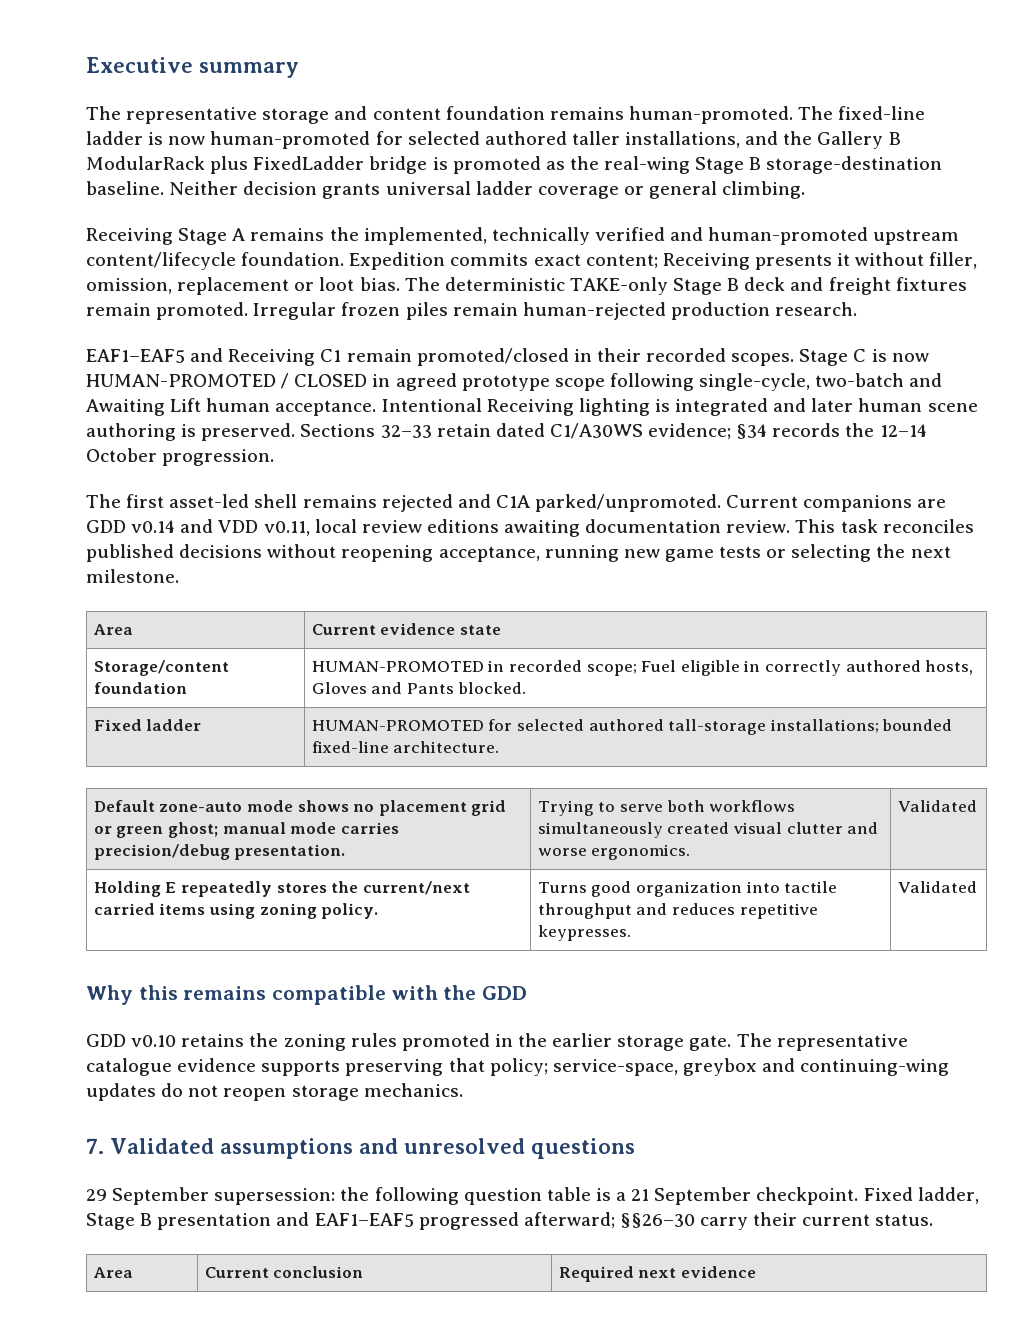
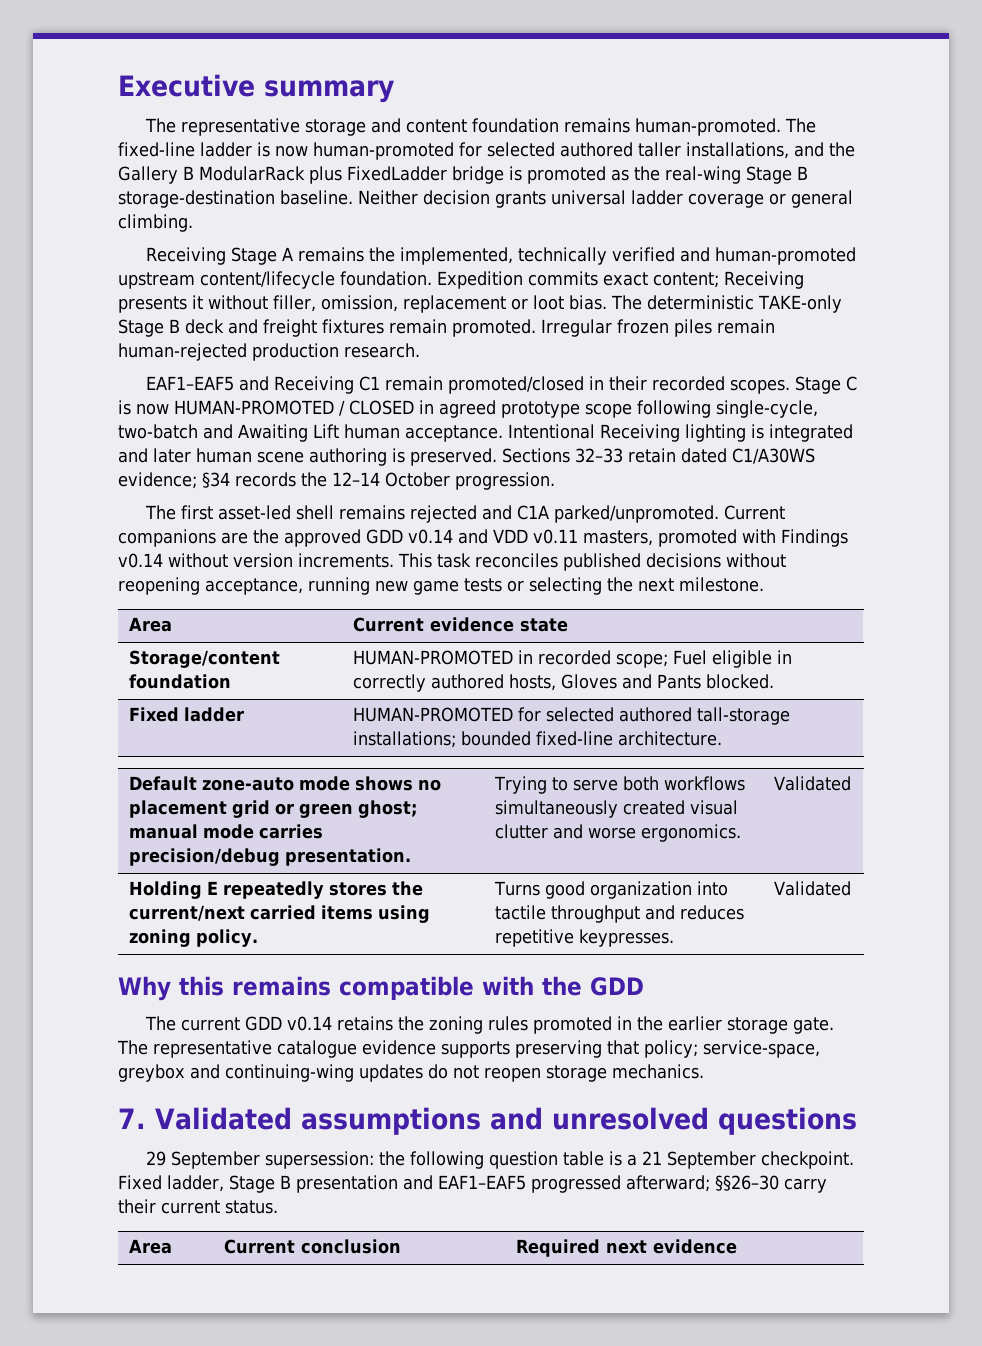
(947, 503) none -> [253,529,361,547] the approved
[263,519,791,537] v0.11, local review editions awaiting documentation review. -> [533,529,848,547] [118,553,394,568] v0.11 masters, promoted with Findings v0.14 without version increments.
[86,1034,177,1047] GDD v0.10 -> [145,1016,333,1031] The current GDD v0.14

